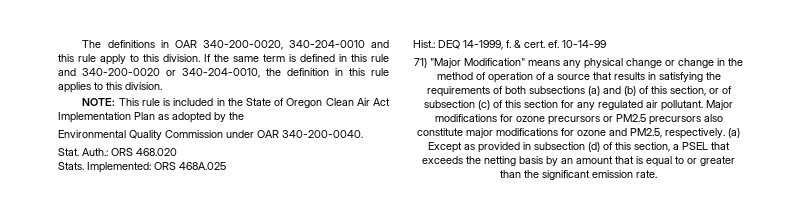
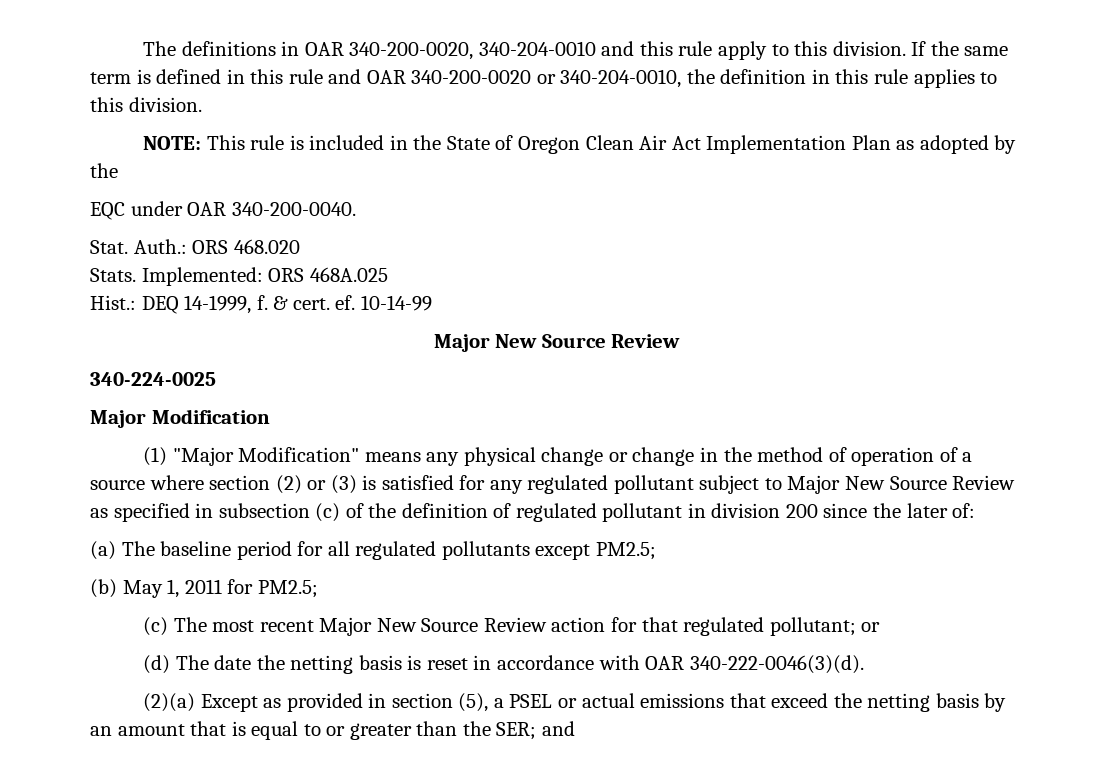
(76, 72) none -> [366,70,406,84] OAR
[58,130,223,140] Environmental Quality Commission -> [90,202,125,220] EQC
[414,58,427,68] 71) -> [433,334,681,352] [90,372,216,386] [90,409,270,428] [143,447,168,466] Major New Source Review // 340-224-0025 // Major Modification // (1)
[592,72,721,82] [426,86,732,97] [424,100,733,111] [434,114,723,125] [417,128,740,139] [428,142,730,153] [422,156,463,164] that results in satisfying the requirements of both subsections (a) and (b) of this section, or of subsection (c) of this section for any regulated air pollutant. Major modifications for ozone precursors or PM2.5 precursors also constitute major modifications for ozone and PM2.5, respectively. (a) Except as provided in subsection (d) of this section, a PSEL that exceeds -> [149,475,1016,494] [90,503,976,522] [90,541,656,560] [90,579,318,598] [143,617,881,636] [143,655,864,674] [143,693,829,712] where section (2) or (3) is satisfied for any regulated pollutant subject to Major New Source Review as specified in subsection (c) of the definition of regulated pollutant in division 200 since the later of: // (a) The baseline period for all regulated pollutants except PM2.5; // (b) May 1, 2011 for PM2.5; // (c) The most recent Major New Source Review action for that regulated pollutant; or // (d) The date the netting basis is reset in accordance with OAR 340-222-0046(3)(d). // (2)(a) Except as provided in section (5), a PSEL or actual emissions that exceed
[542,170,657,180] significant emission rate. -> [496,721,575,740] SER; and

